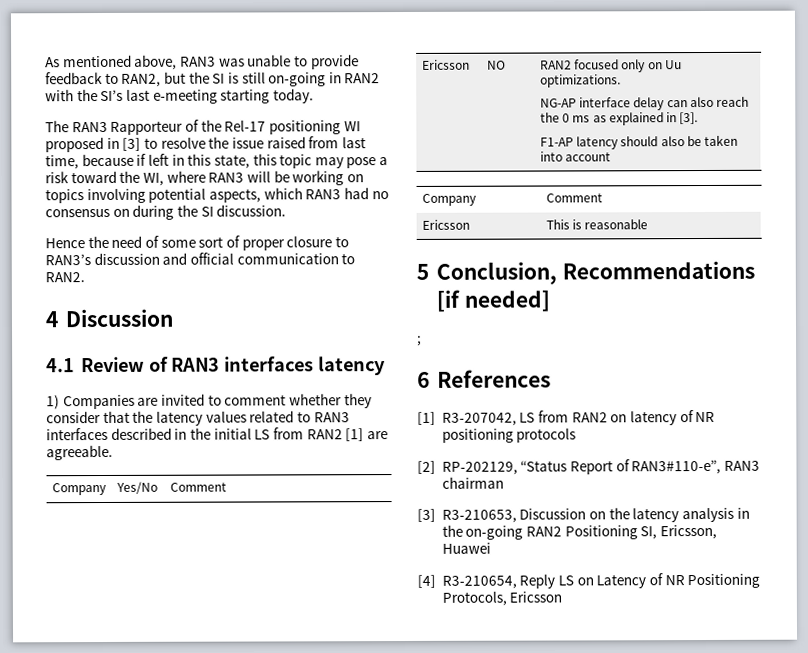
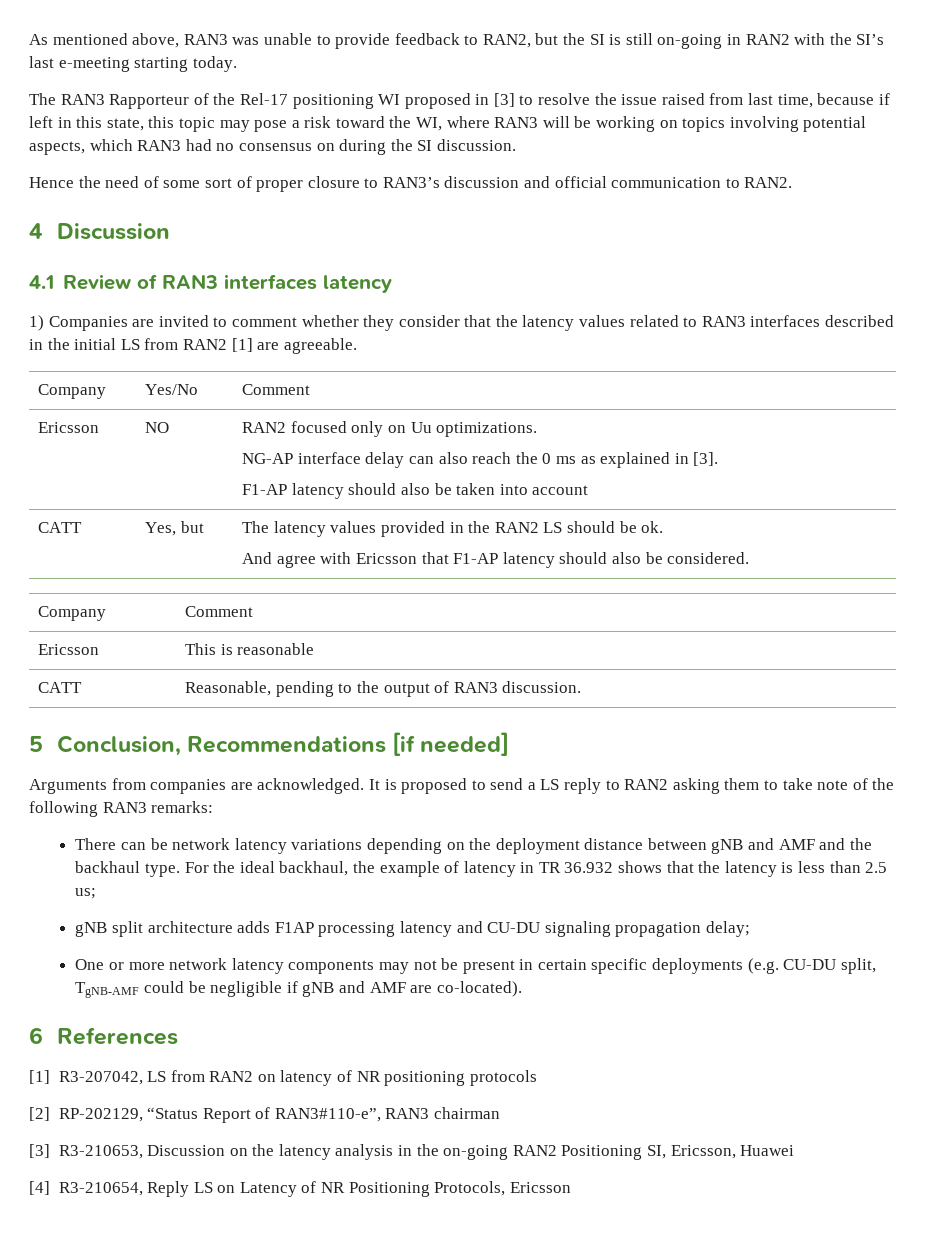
(612, 157) none -> [38,522,83,533] [145,521,204,536] [242,521,664,537] [242,552,750,568] // CATT | Yes, but | The latency values provided in the RAN2 LS should be ok. // And agree with Ericsson that F1-AP latency should also be considered.
(649, 224) none -> [38,682,83,693] [185,681,582,697] // CATT | Reasonable, pending to the output of RAN3 discussion.
[417,335,422,346] ; -> [29,778,895,794] [29,801,214,817] [75,838,872,854] [75,861,888,877] [75,888,97,899] [75,921,750,937] [75,958,876,974] [75,981,522,998] Arguments from companies are acknowledged. It is proposed to send a LS reply to RAN2 asking them to take note of the following RAN3 remarks: // There can be network latency variations depending on the deployment distance between gNB and AMF and the backhaul type. For the ideal backhaul, the example of latency in TR 36.932 shows that the latency is less than 2.5 us; // gNB split architecture adds F1AP processing latency and CU-DU signaling propagation delay; // One or more network latency components may not be present in certain specific deployments (e.g. CU-DU split, TgNB-AMF could be negligible if gNB and AMF are co-located).

